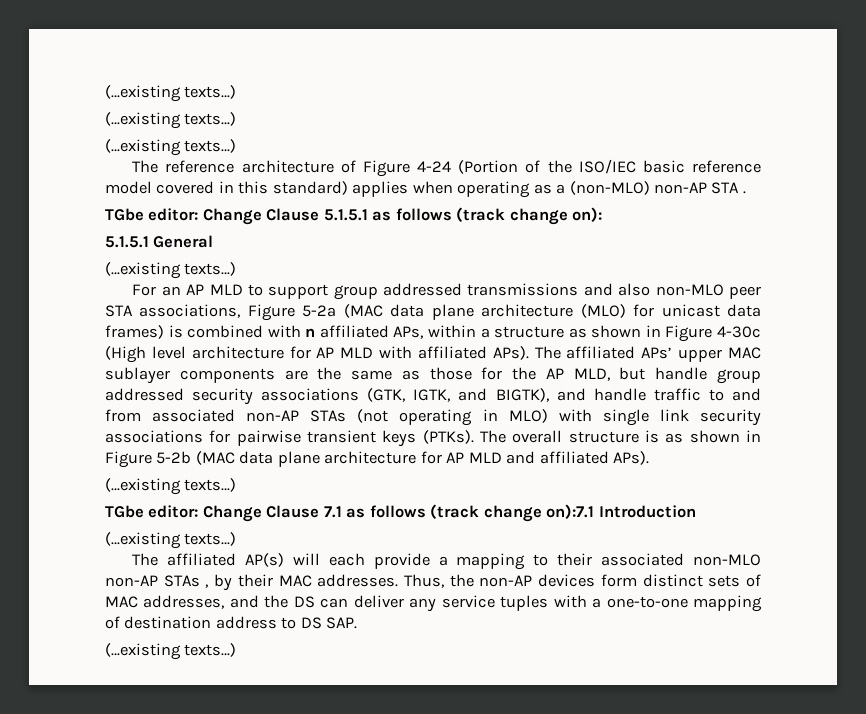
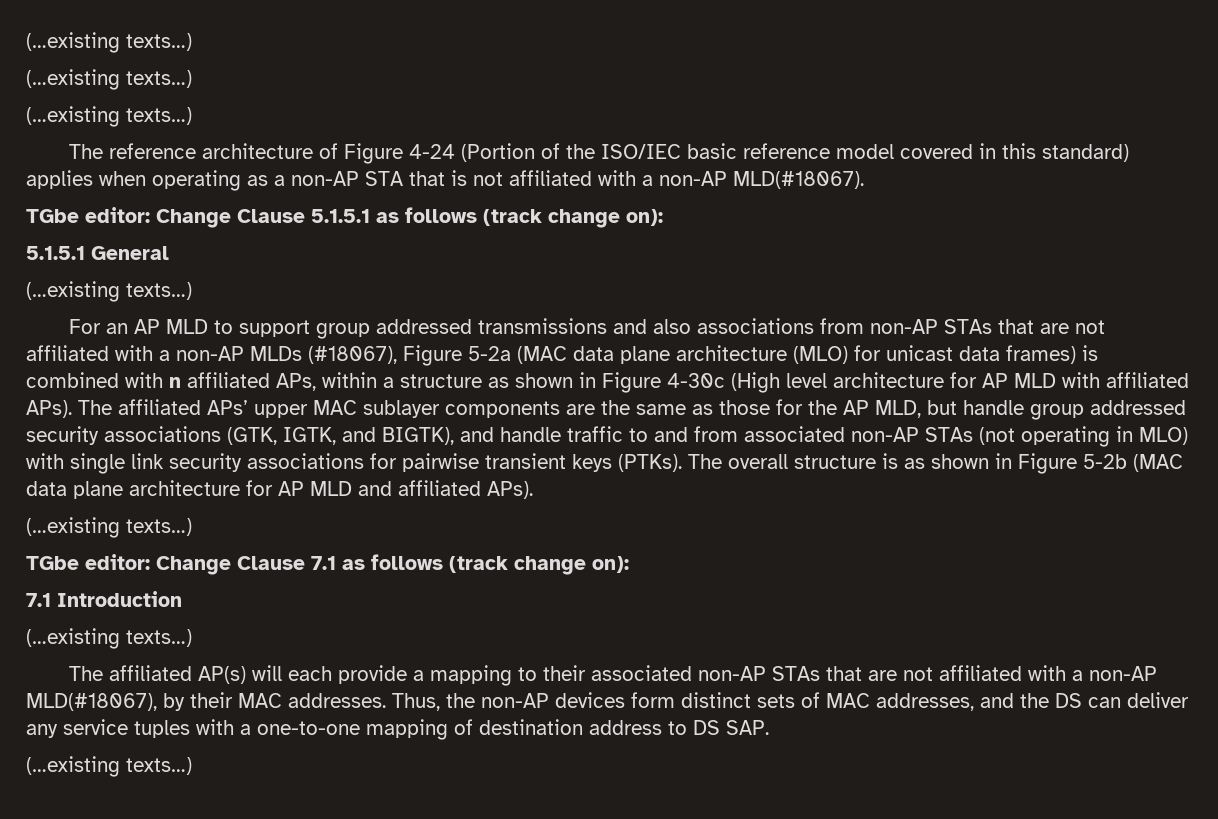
[569,181,650,195] (non-MLO) -> (285, 180) none
[742,191,746,194] . -> [409,170,864,189] that is not affiliated with a non-AP MLD(#18067).
[655,284,761,299] [105,304,241,318] non-MLO peer STA associations, -> [697,318,1106,334] [26,345,397,364] associations from non-AP STAs that are not affiliated with a non-AP MLDs (#18067),
[546,504,595,519] on):7.1 -> [592,556,629,573] [26,593,51,607] on): // 7.1
[693,554,761,566] [105,575,209,588] non-MLO non-AP STAs , -> [698,665,1158,681] [26,693,157,711] non-AP STAs that are not affiliated with a non-AP MLD(#18067),

